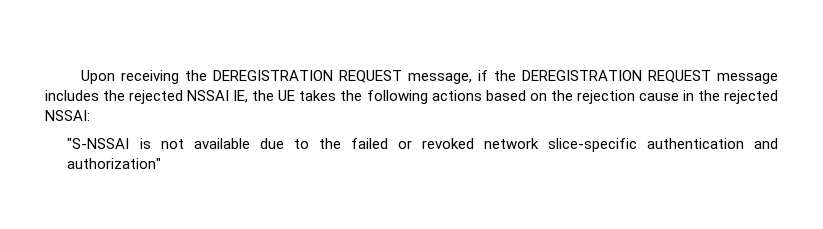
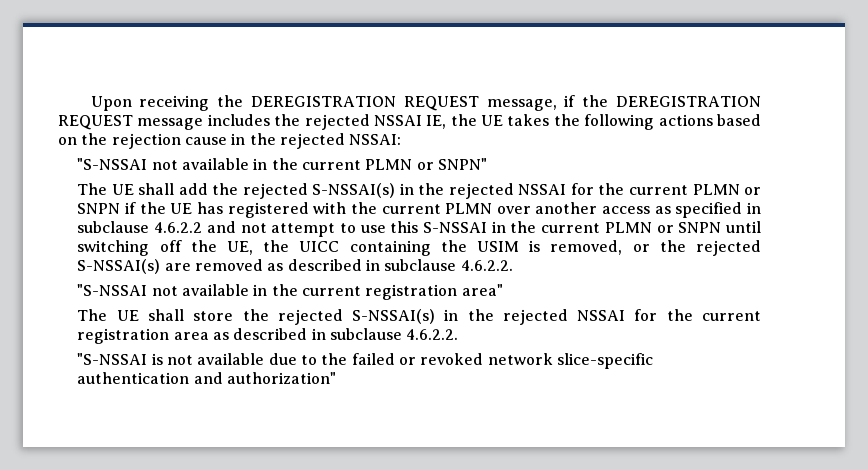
(90, 115) none -> [77,158,487,170] [77,183,762,199] [77,202,762,218] [77,221,761,237] [77,240,761,256] [77,259,513,274] [77,284,503,300] [77,309,762,325] [77,328,459,344] // "S-NSSAI not available in the current PLMN or SNPN" // The UE shall add the rejected S-NSSAI(s) in the rejected NSSAI for the current PLMN or SNPN if the UE has registered with the current PLMN over another access as specified in subclause 4.6.2.2 and not attempt to use this S-NSSAI in the current PLMN or SNPN until switching off the UE, the UICC containing the USIM is removed, or the rejected S-NSSAI(s) are removed as described in subclause 4.6.2.2. // "S-NSSAI not available in the current registration area" // The UE shall store the rejected S-NSSAI(s) in the rejected NSSAI for the current registration area as described in subclause 4.6.2.2.

